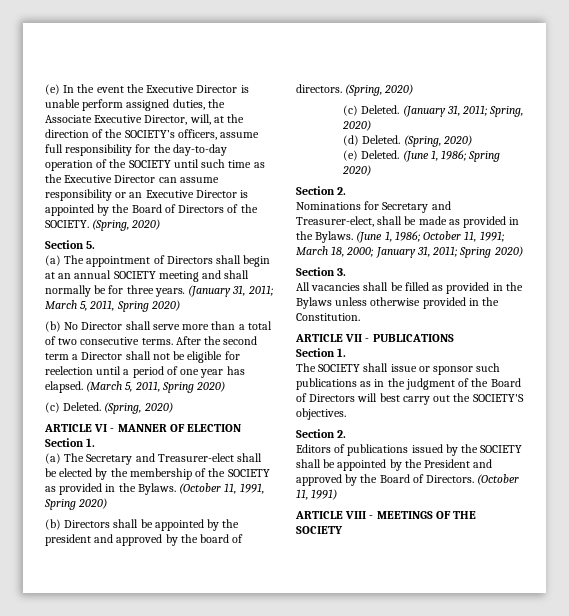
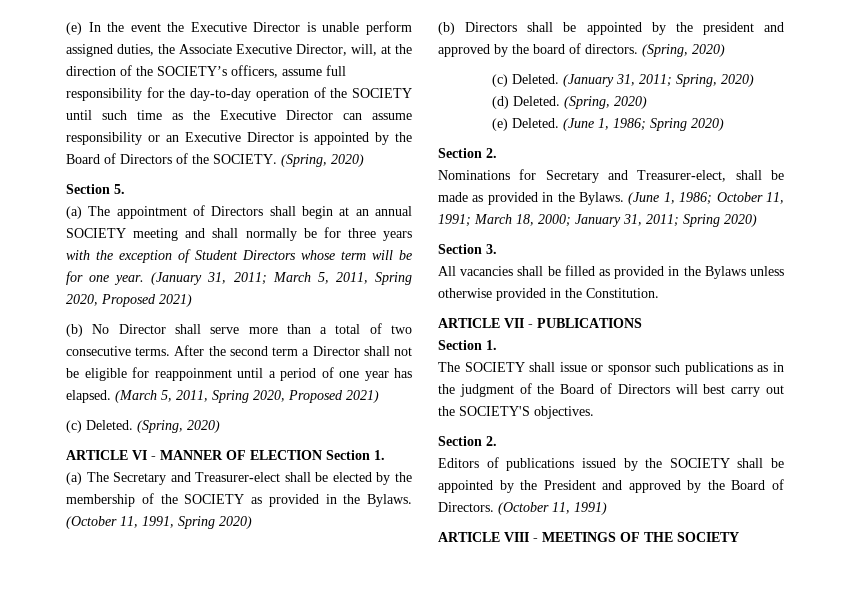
[154,288,185,297] years. -> [383,231,412,241] [66,249,412,263] [66,271,145,285] years with the exception of Student Directors whose term will be for one year.
[150,300,180,311] 2020) -> [66,294,192,307] 2020, Proposed 2021)
[45,366,93,375] reelection -> [154,368,232,381] reappoinment
[196,381,226,392] 2020) -> [253,390,379,403] 2020, Proposed 2021)

